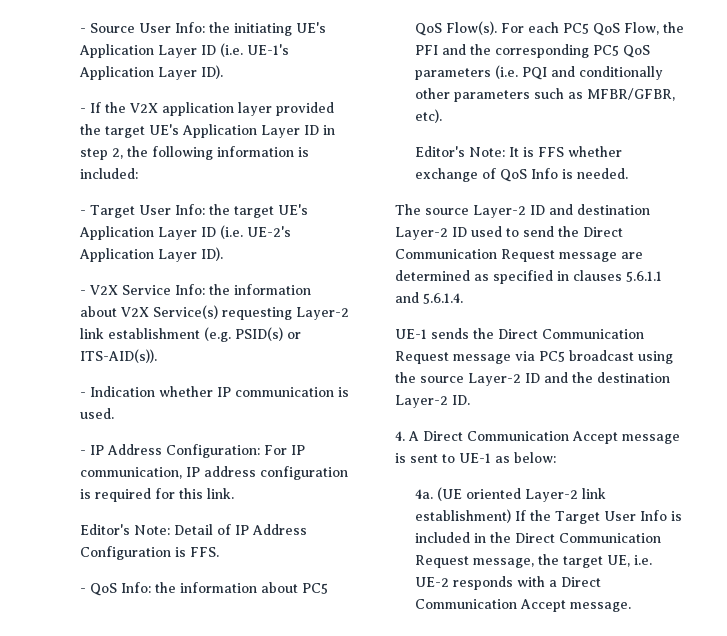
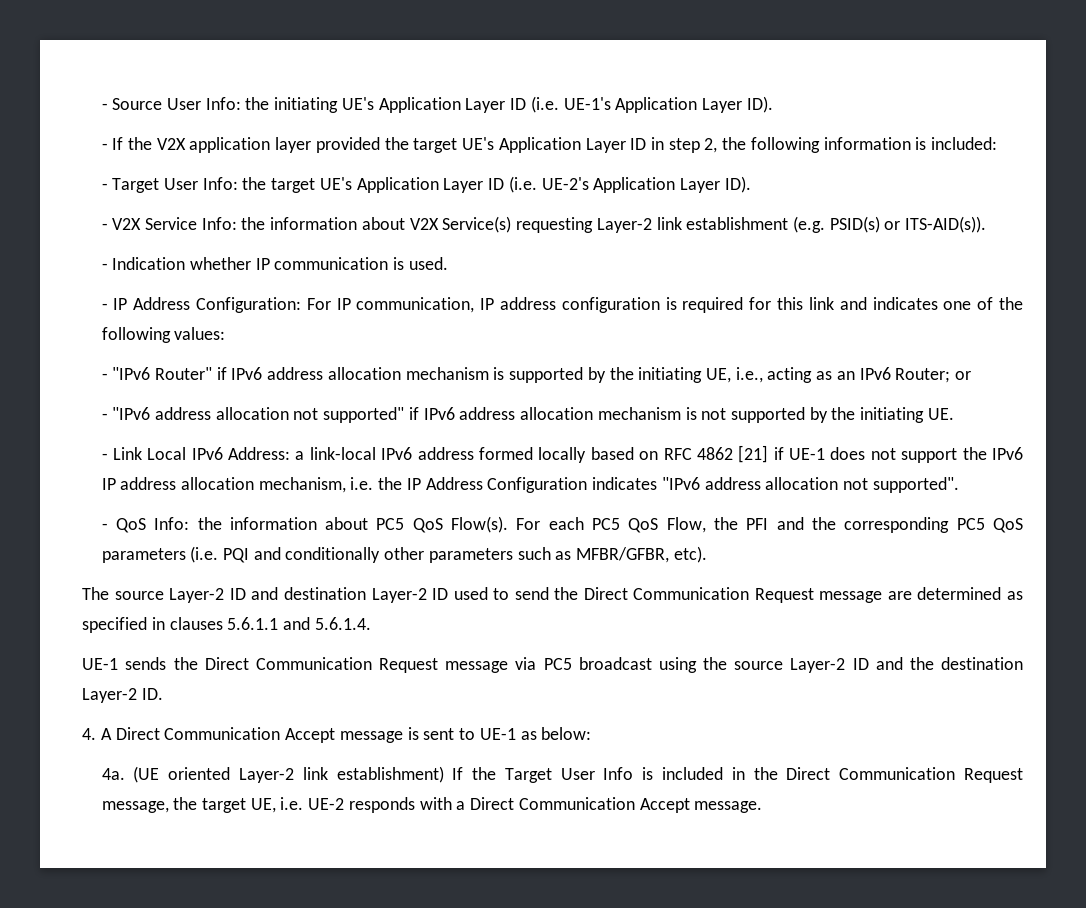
[206,488,234,499] [79,524,307,535] [79,546,219,560] link. // Editor's Note: Detail of IP Address Configuration is FFS. -> [808,297,1023,310] [101,327,226,343] [101,367,972,383] [101,407,954,423] [101,445,1024,463] [101,477,959,493] link and indicates one of the following values: // - "IPv6 Router" if IPv6 address allocation mechanism is supported by the initiating UE, i.e., acting as an IPv6 Router; or // - "IPv6 address allocation not supported" if IPv6 address allocation mechanism is not supported by the initiating UE. // - Link Local IPv6 Address: a link-local IPv6 address formed locally based on RFC 4862 [21] if UE-1 does not support the IPv6 IP address allocation mechanism, i.e. the IP Address Configuration indicates "IPv6 address allocation not supported".
[414,146,622,157] [414,168,628,182] // Editor's Note: It is FFS whether exchange of QoS Info is needed. -> (707, 554) none

